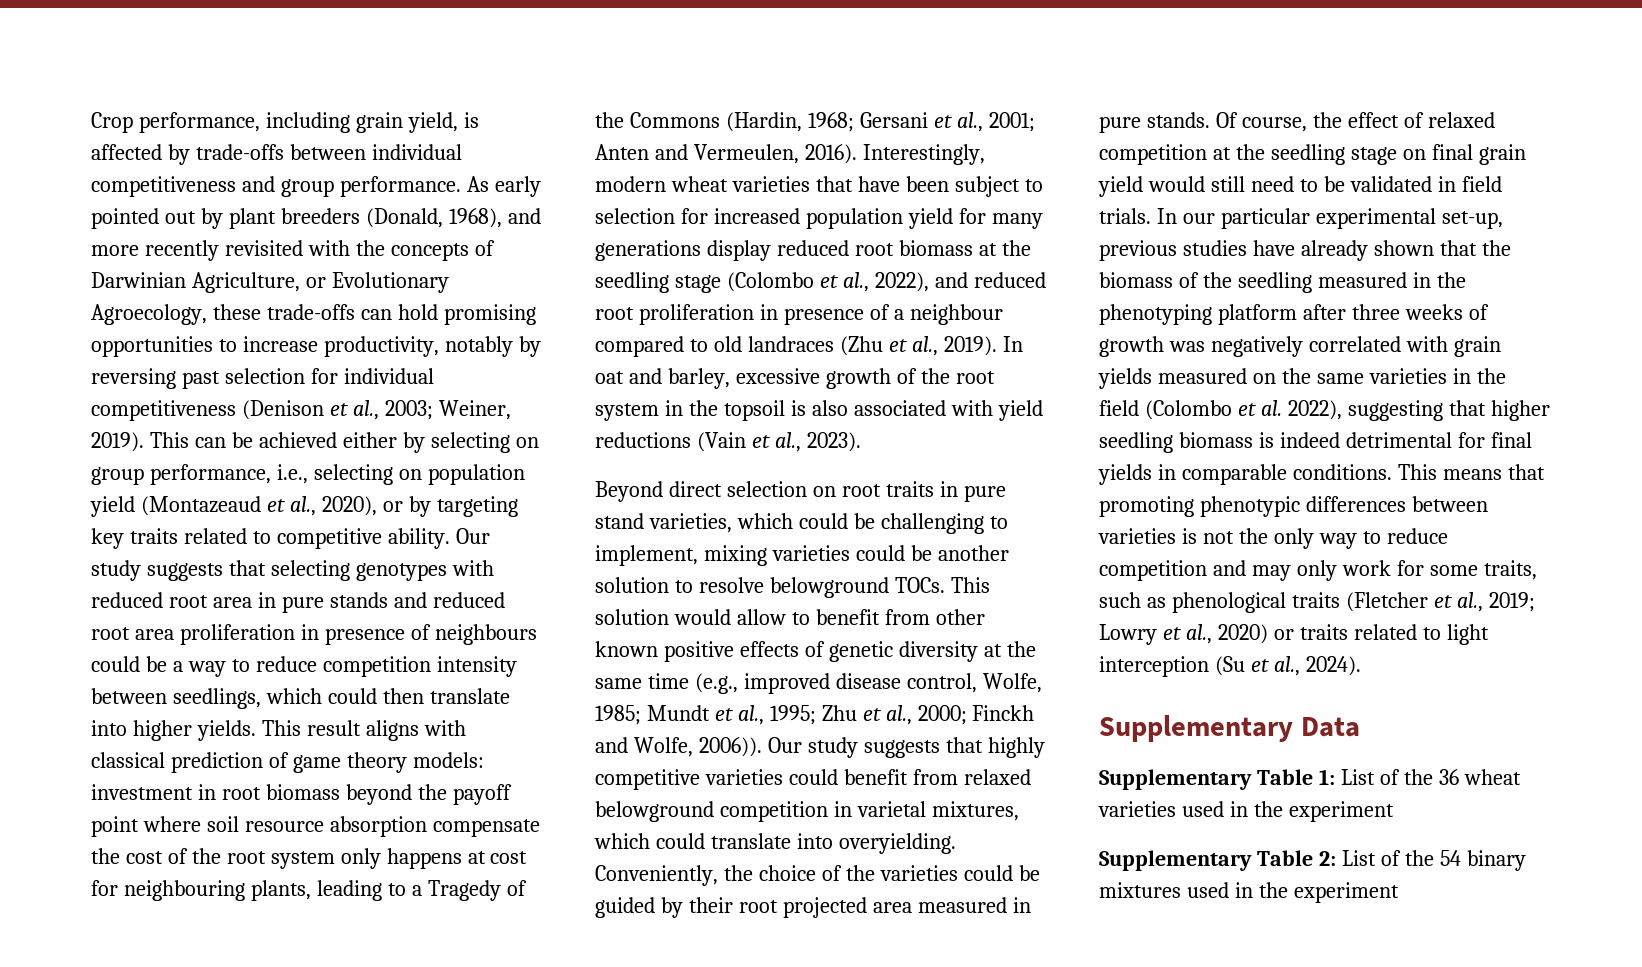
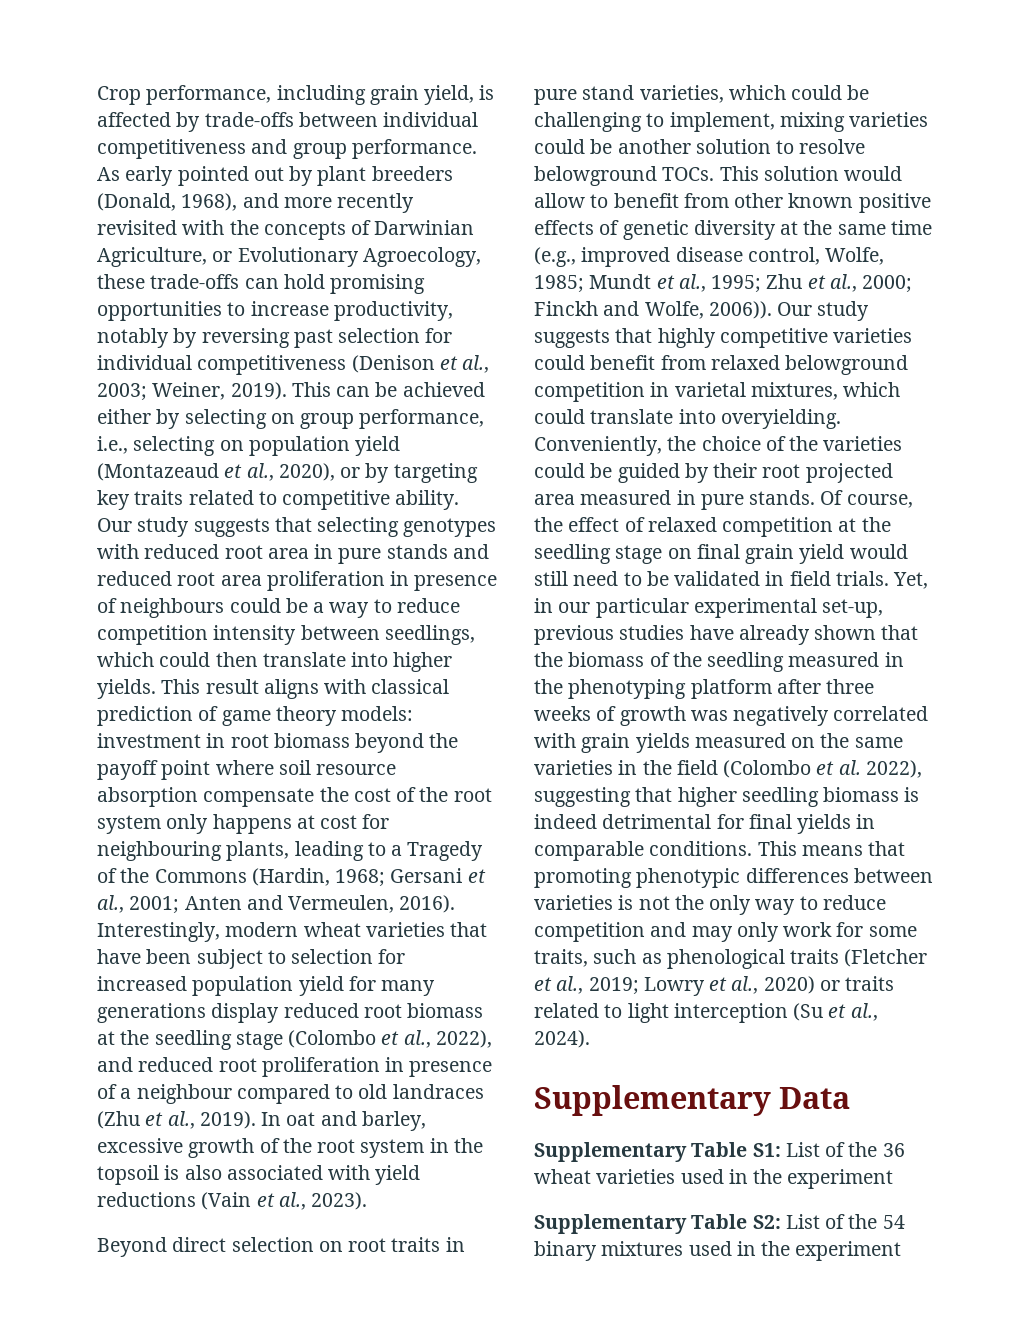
[1156,208,1177,224] In -> [893,572,929,589] [534,598,553,613] Yet, in
[1318,769,1335,785] 1: -> [752,1143,781,1157] S1:
[1318,851,1336,866] 2: -> [752,1215,781,1229] S2:

